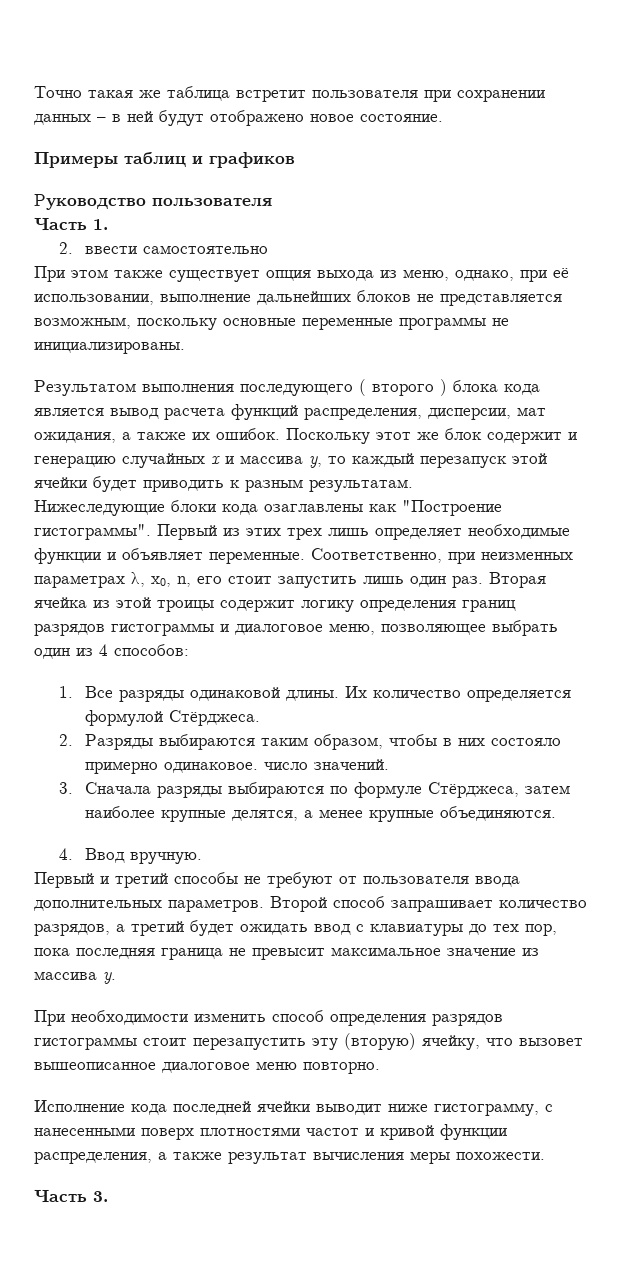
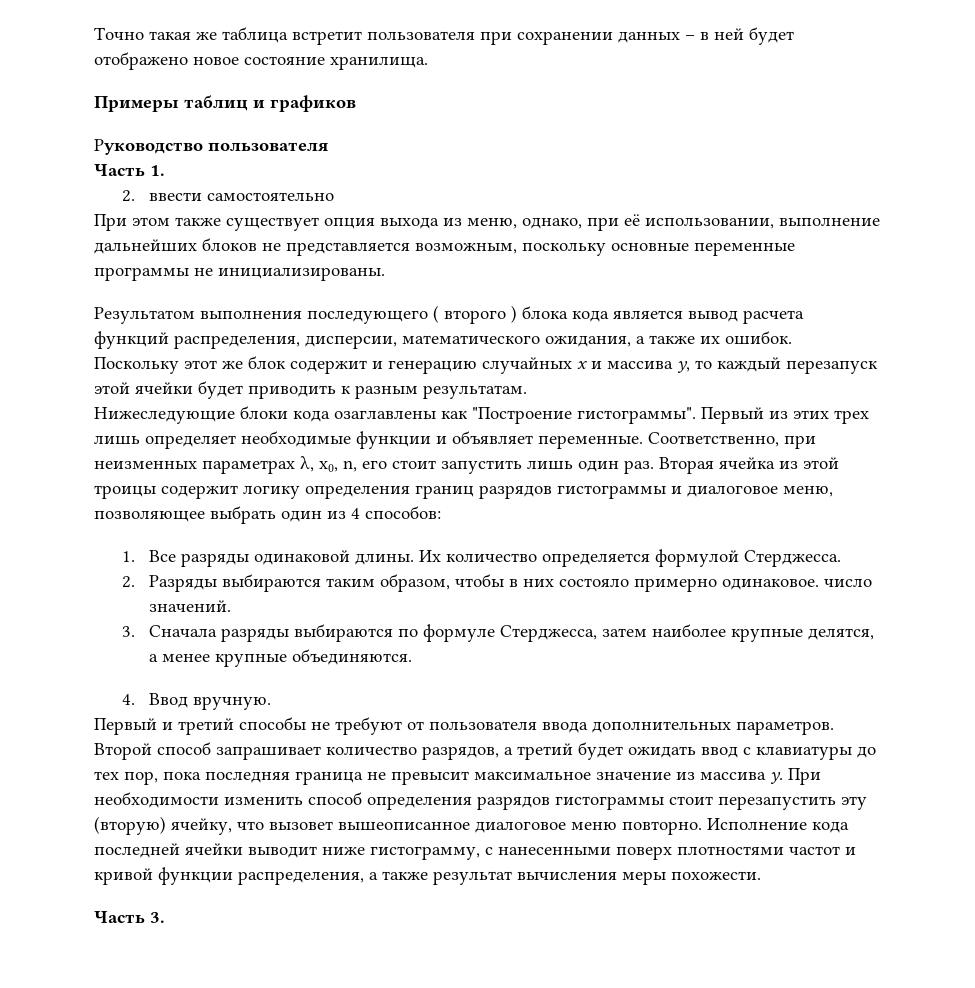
[159,110,204,126] будут -> [749,27,794,45] будет
[360,114,443,122] состояние. -> [244,56,428,70] состояние хранилища.
[517,407,546,416] мат -> [402,335,540,344] математического
[168,710,260,726] Стёрджеса. -> [744,550,842,567] Стерджесса.
[427,782,519,798] Стёрджеса, -> [500,625,598,642] Стерджесса,
(116, 978) // -> (783, 778) none
(380, 1068) // -> (702, 828) none

